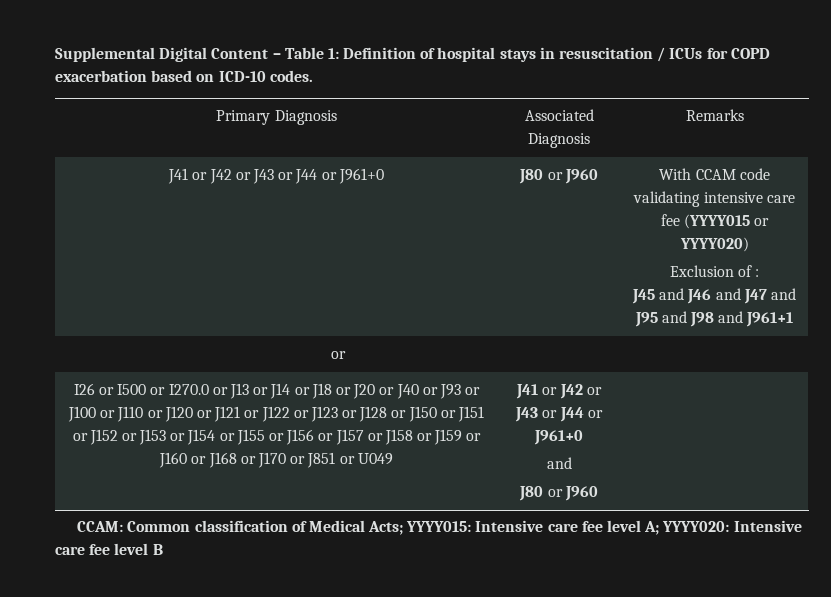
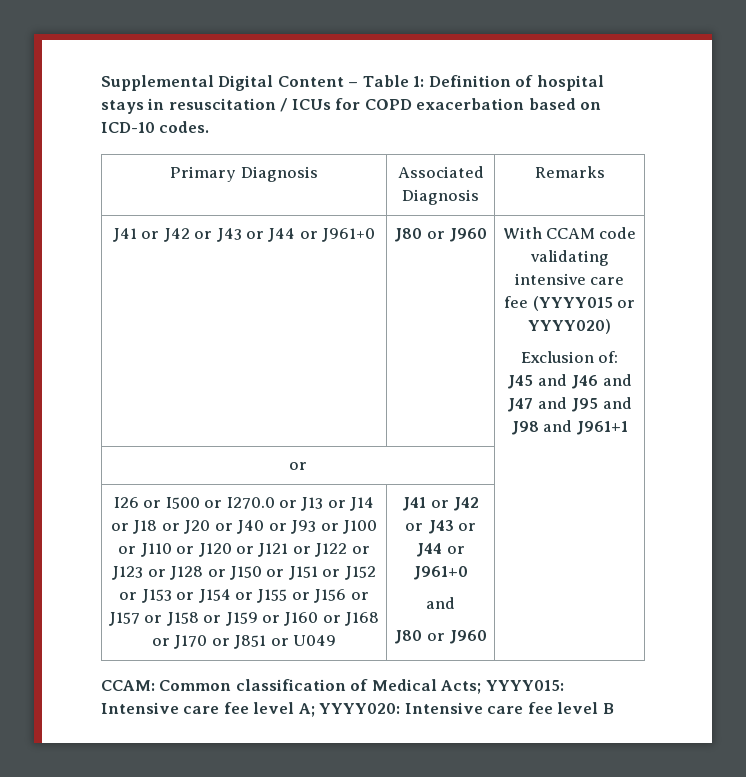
[738,265,760,277] of : -> [598,351,619,363] of:

